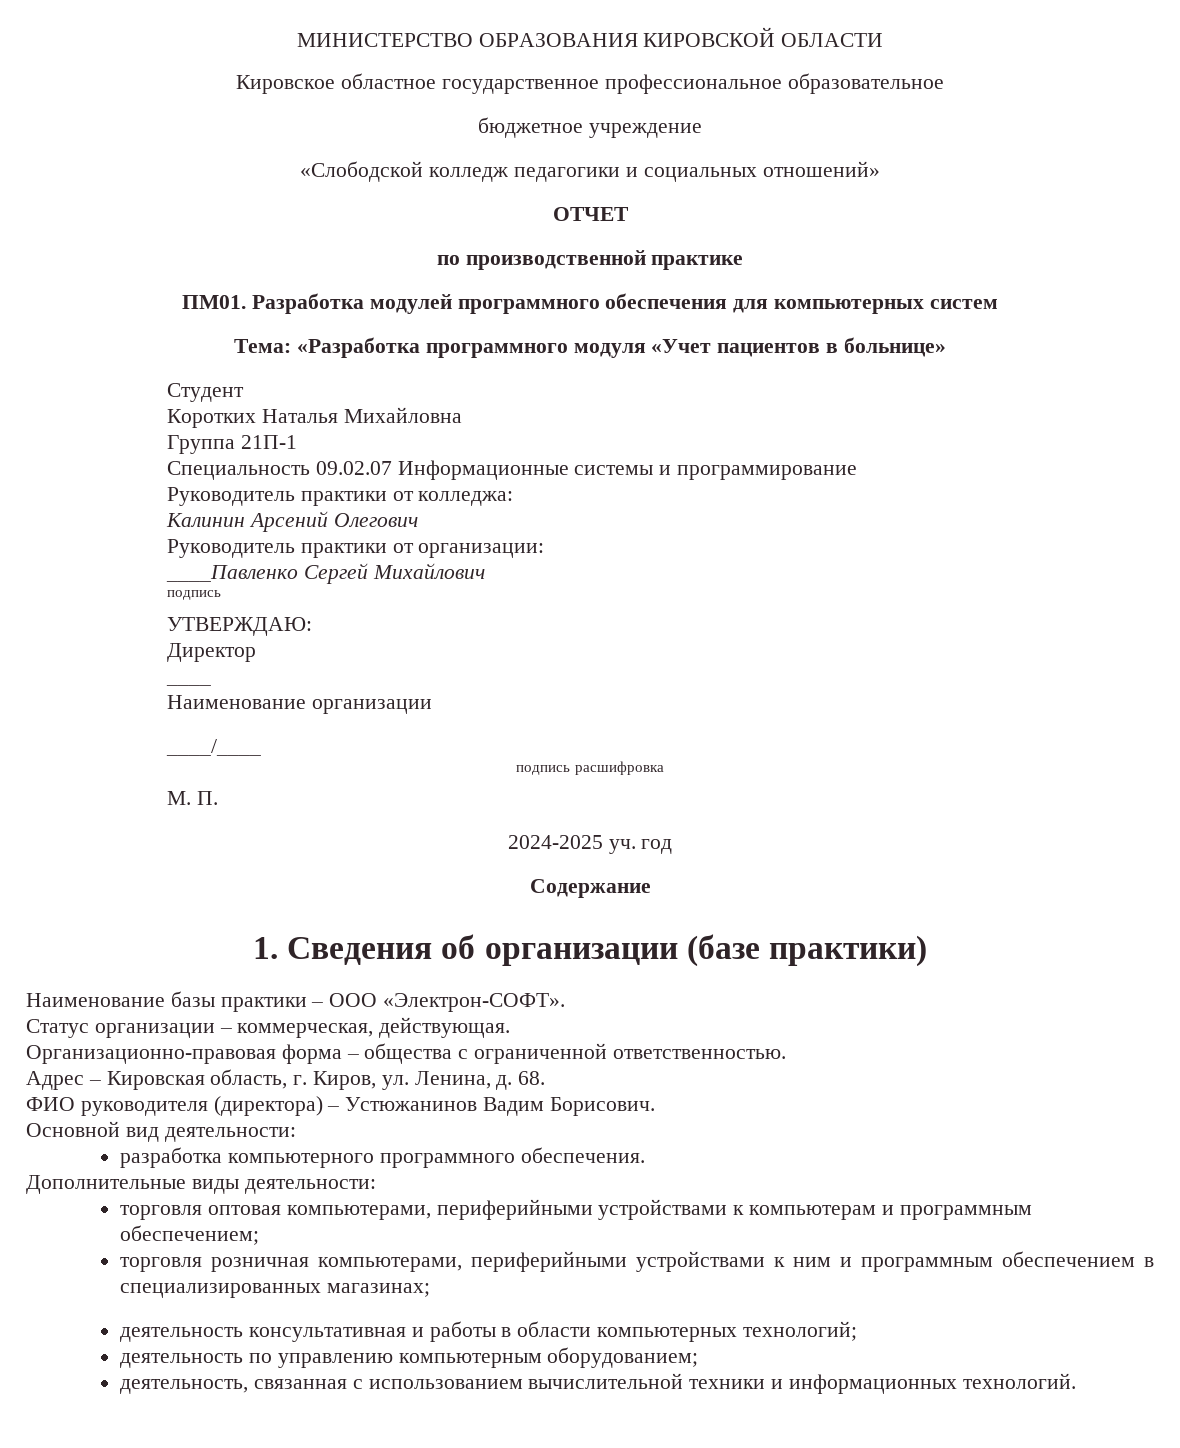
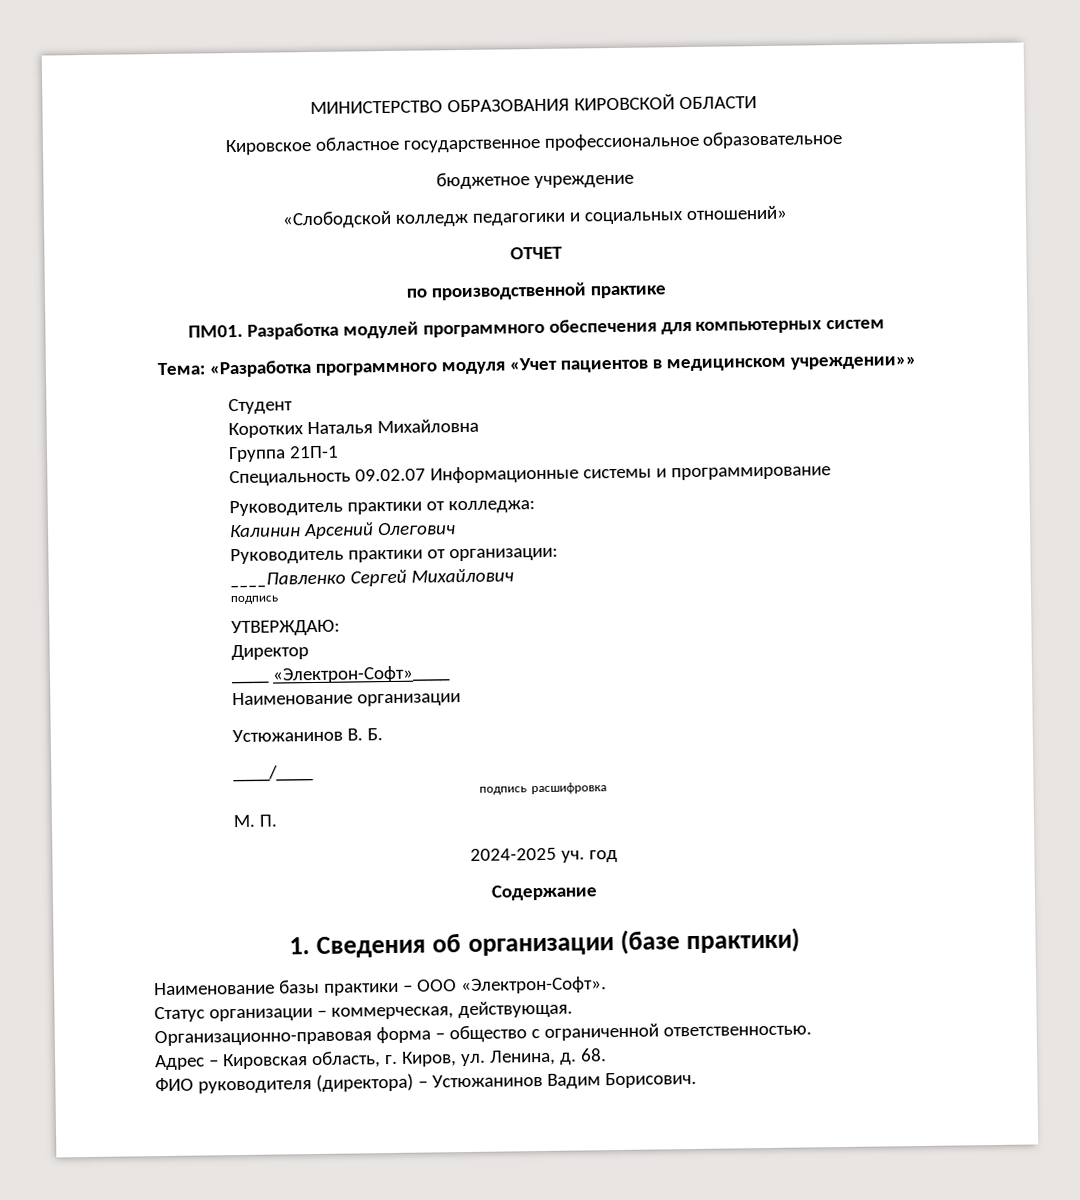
[843,337,946,357] больнице» -> [665,355,916,372] медицинском учреждении»»
(212, 684) none -> [271,665,451,684] «Электрон-Софт»____
(432, 706) none -> [231,728,383,743] // Устюжанинов В. Б.
[383,993,566,1012] «Электрон-СОФТ». -> [460,976,607,995] «Электрон-Софт».
[364,1043,453,1064] общества -> [448,1025,527,1043] общество
[26,1121,296,1142] [120,1147,645,1168] [26,1175,376,1194] [120,1199,1032,1220] [120,1225,260,1245] [120,1251,1154,1272] [120,1283,430,1298] [120,1321,857,1342] [120,1347,699,1368] [120,1373,1076,1394] // Основной вид деятельности: // разработка компьютерного программного обеспечения. // Дополнительные виды деятельности: // торговля оптовая компьютерами, периферийными устройствами к компьютерам и программным обеспечением; // торговля розничная компьютерами, периферийными устройствами к ним и программным обеспечением в специализированных магазинах; // деятельность консультативная и работы в области компьютерных технологий; // деятельность по управлению компьютерным оборудованием; // деятельность, связанная с использованием вычислительной техники и информационных технологий. -> (697, 1080) none

